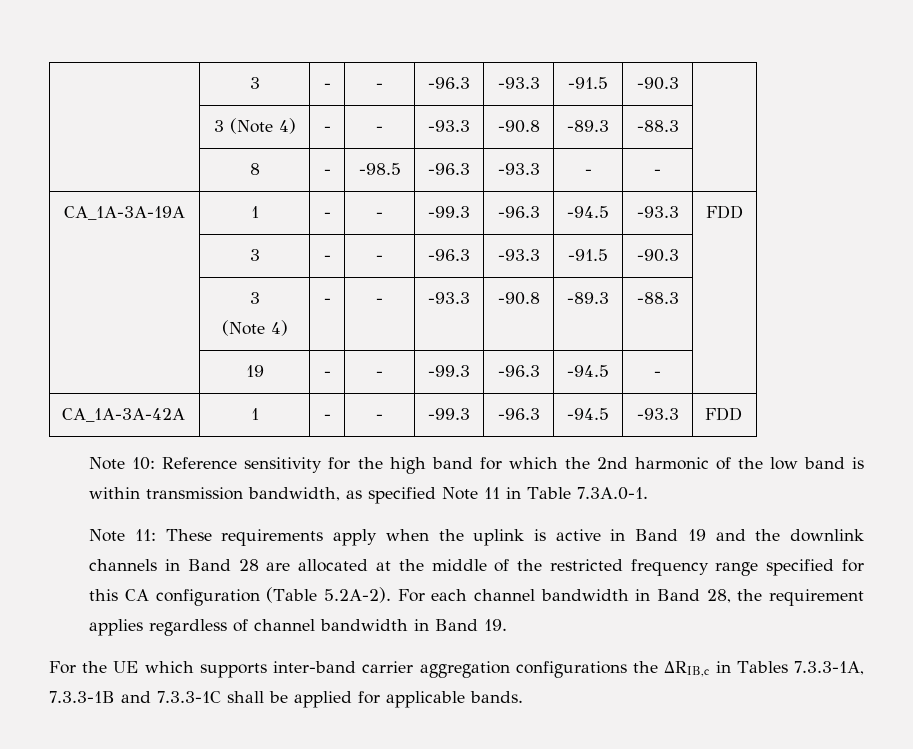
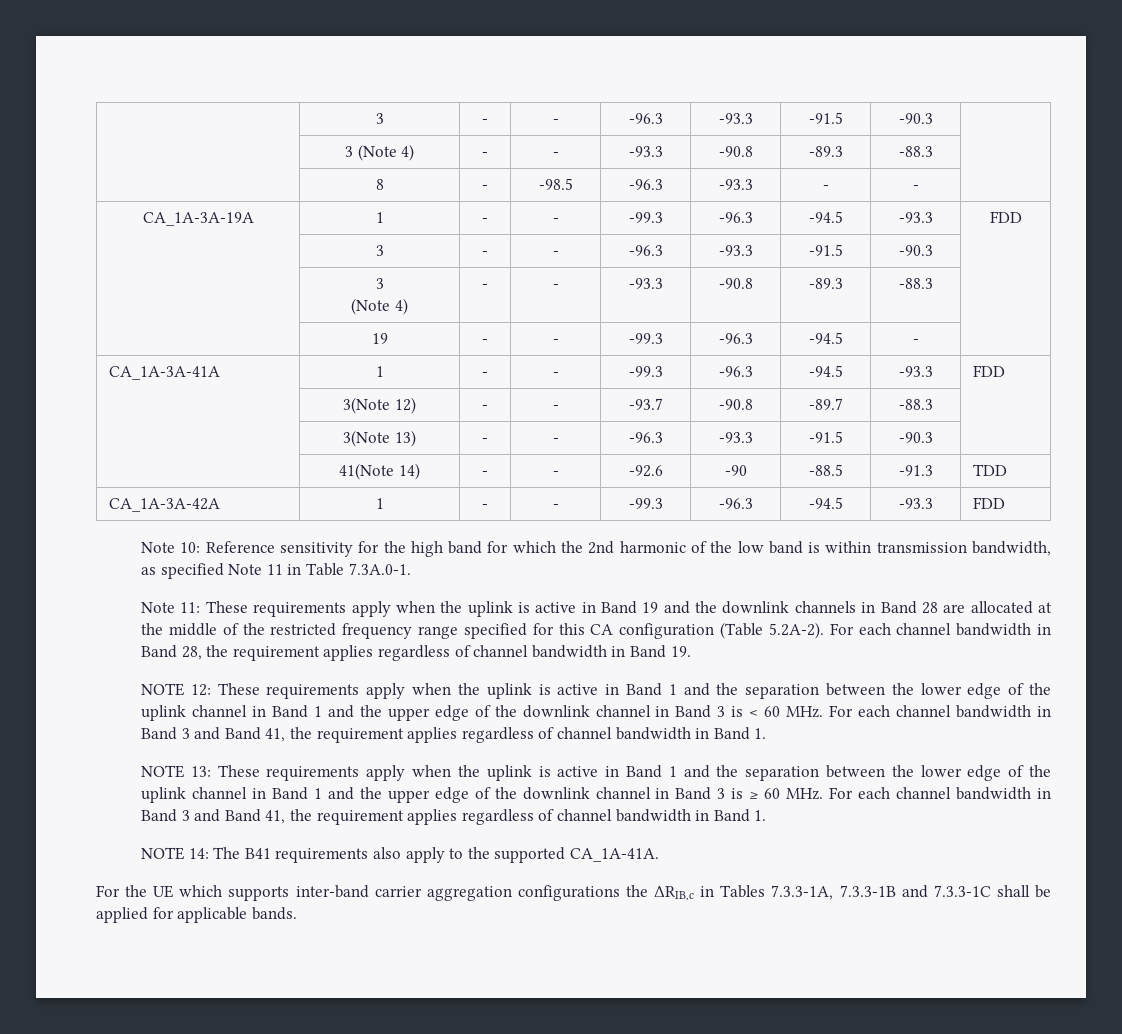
(661, 374) none -> [109,366,221,380] [375,366,384,377] [482,372,488,377] [552,372,559,377] [628,366,663,377] [718,366,753,377] [808,365,843,377] [898,366,933,377] [973,365,1006,377] [343,397,416,414] [482,405,488,410] [552,405,559,410] [628,398,663,410] [718,399,753,410] [808,398,843,410] [898,399,933,410] [343,430,416,447] [482,438,488,443] [552,438,559,443] [628,432,663,443] [718,432,753,443] [808,431,843,443] [898,432,933,443] [339,463,420,480] [482,471,488,476] [552,471,559,476] [628,465,663,477] [724,465,747,476] [808,464,843,476] [898,465,933,476] [973,464,1008,476] // CA_1A-3A-41A | 1 | - | - | -99.3 | -96.3 | -94.5 | -93.3 | FDD // | 3(Note 12) | - | - | -93.7 | -90.8 | -89.7 | -88.3 | // | 3(Note 13) | - | - | -96.3 | -93.3 | -91.5 | -90.3 | // | 41(Note 14) | - | - | -92.6 | -90 | -88.5 | -91.3 | TDD
(508, 625) none -> [141,683,1052,699] [141,705,1051,721] [141,727,767,743] [141,765,1052,781] [141,787,1051,803] [141,809,767,825] [141,847,659,863] // NOTE 12: These requirements apply when the uplink is active in Band 1 and the separation between the lower edge of the uplink channel in Band 1 and the upper edge of the downlink channel in Band 3 is < 60 MHz. For each channel bandwidth in Band 3 and Band 41, the requirement applies regardless of channel bandwidth in Band 1. // NOTE 13: These requirements apply when the uplink is active in Band 1 and the separation between the lower edge of the uplink channel in Band 1 and the upper edge of the downlink channel in Band 3 is ≥ 60 MHz. For each channel bandwidth in Band 3 and Band 41, the requirement applies regardless of channel bandwidth in Band 1. // NOTE 14: The B41 requirements also apply to the supported CA_1A-41A.

